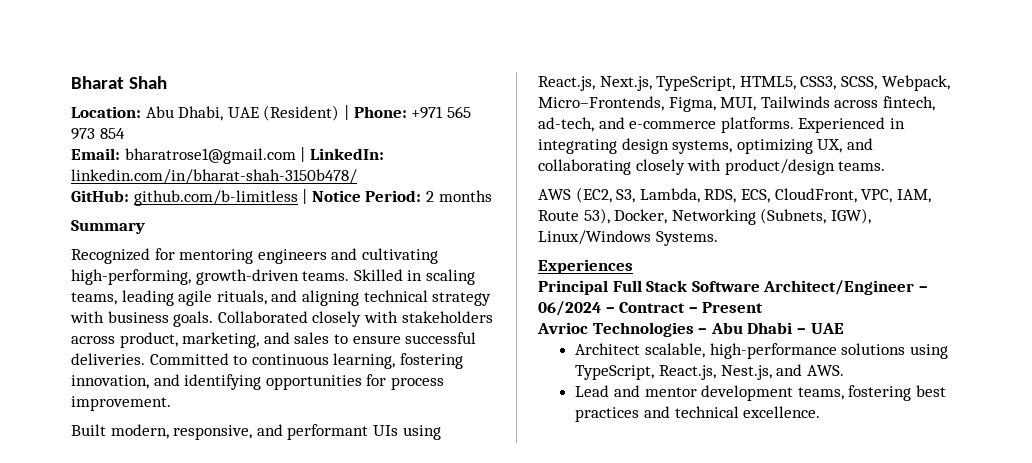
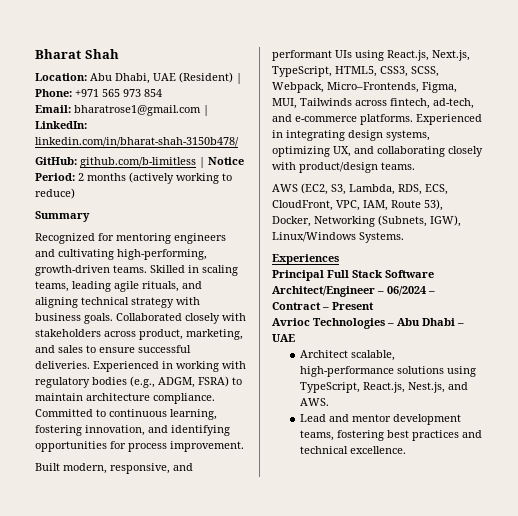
(492, 196) none -> [129,172,232,184] [35,188,75,199] (actively working to reduce)
(145, 359) none -> [93,361,246,372] [35,376,242,388] [35,393,215,404] Experienced in working with regulatory bodies (e.g., ADGM, FSRA) to maintain architecture compliance.

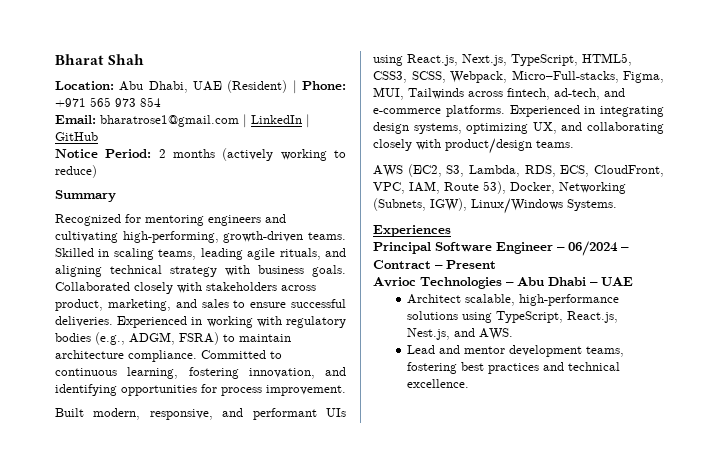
[35,121,87,129] [35,137,239,147] [35,157,205,168] LinkedIn: linkedin.com/in/bharat-shah-3150b478/ // GitHub: github.com/b-limitless | -> [251,114,310,128] [55,132,98,141] LinkedIn | GitHub //
[327,82,419,93] Micro–Frontends, -> [511,70,619,83] Micro–Full-stacks,
[327,270,434,278] [272,286,375,297] Full Stack Software Architect/Engineer -> [435,242,553,254] Software Engineer

